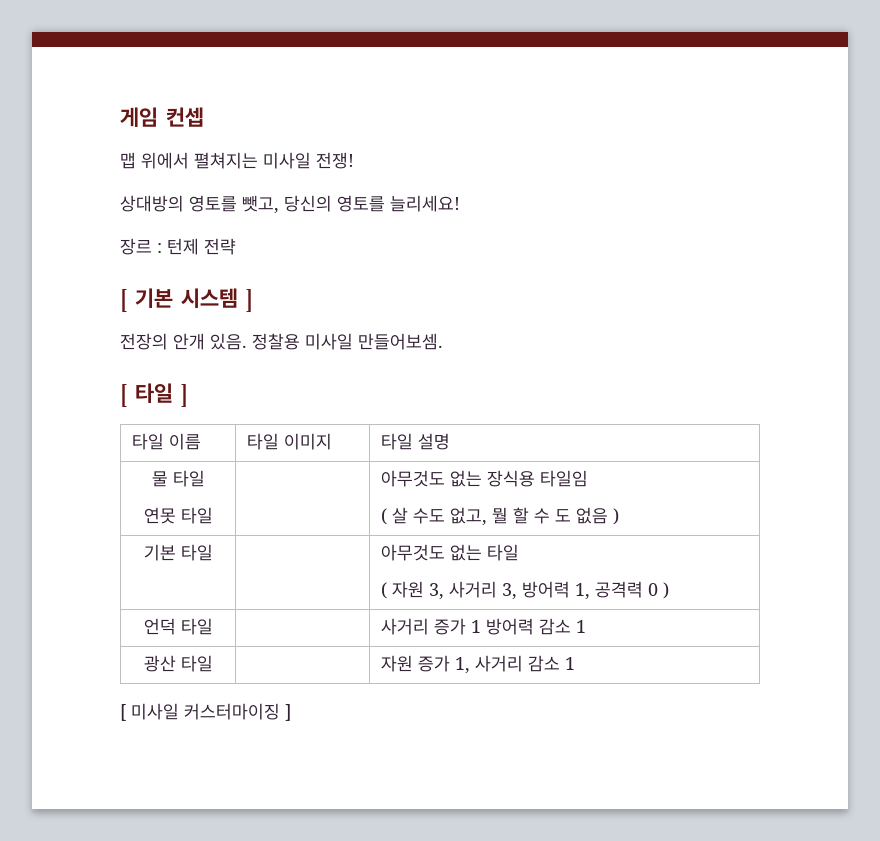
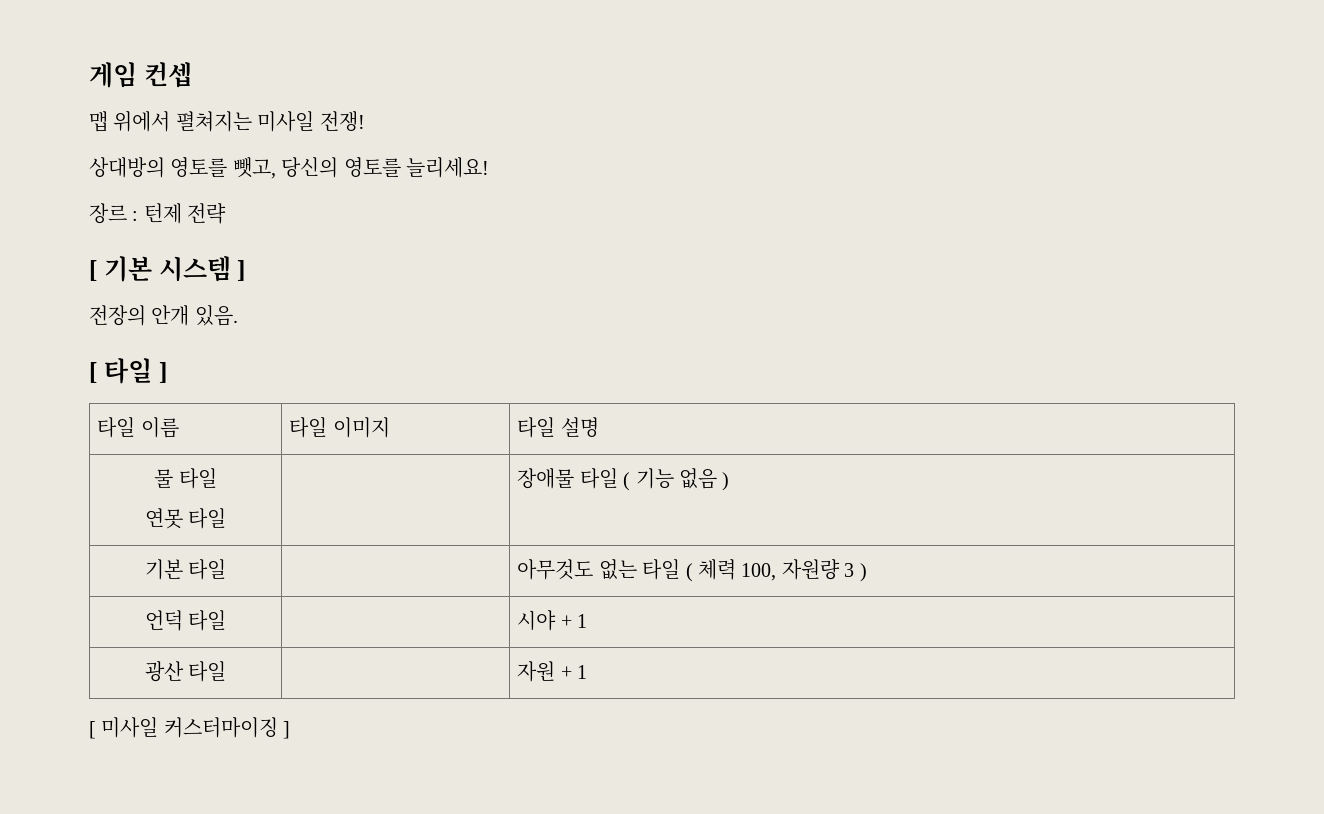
[252,333,443,350] 정찰용 미사일 만들어보셈. -> (238, 315) none
[381,470,589,487] [381,507,572,526] 아무것도 없는 장식용 타일임 // ( 살 수도 없고, 뭘 할 수 도 -> [517,468,674,491] 장애물 타일 ( 기능
[381,581,670,600] [143,618,213,635] [381,618,572,635] // ( 자원 3, 사거리 3, 방어력 1, 공격력 0 ) // 언덕 타일 | | 사거리 증가 1 방어력 감소 -> [685,559,867,582] [144,610,227,631] [517,610,572,631] ( 체력 100, 자원량 3 ) // 언덕 타일 | | 시야 +
[418,655,561,674] 증가 1, 사거리 감소 -> [560,666,572,679] +

